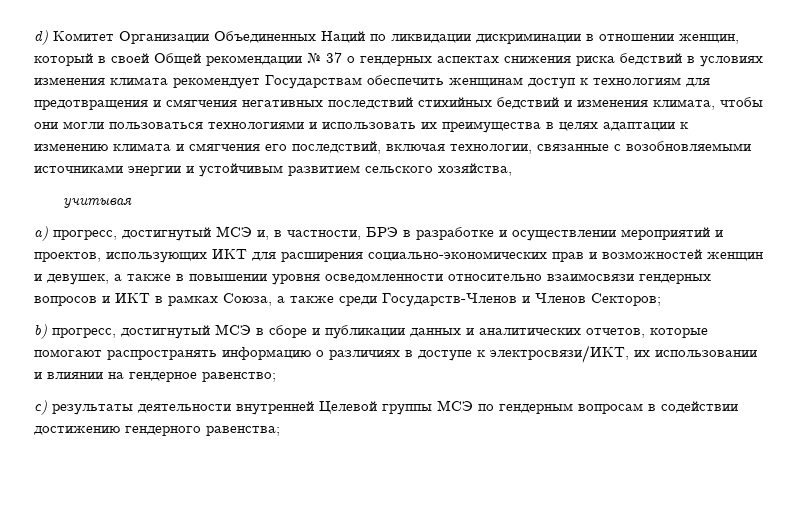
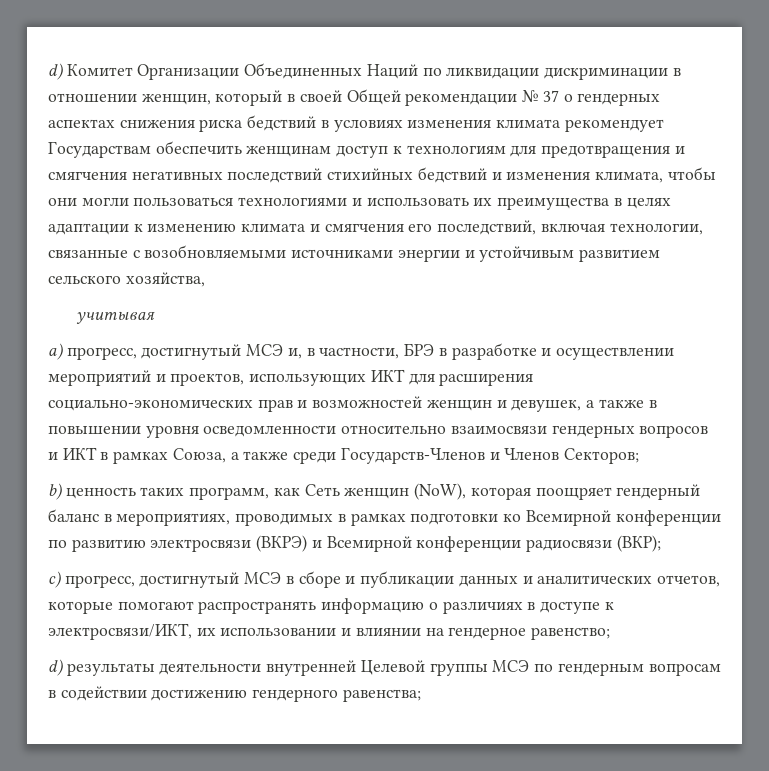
(47, 331) none -> [65,483,701,500] [48,509,721,526] [48,535,661,552] [48,571,61,588] ценность таких программ, как Сеть женщин (NoW), которая поощряет гендерный баланс в мероприятиях, проводимых в рамках подготовки ко Всемирной конференции по развитию электросвязи (ВКРЭ) и Всемирной конференции радиосвязи (ВКР); // c)
[34,400,47,415] c) -> [48,659,63,676] d)

